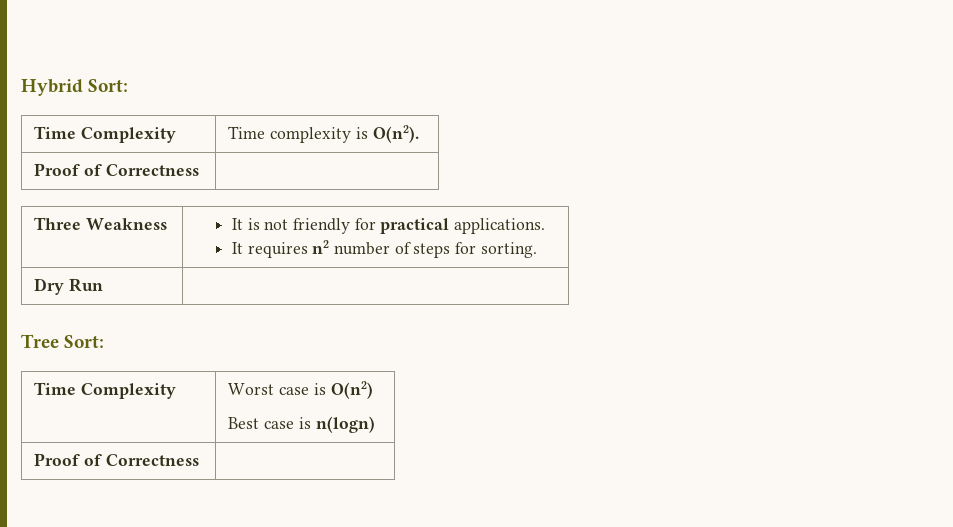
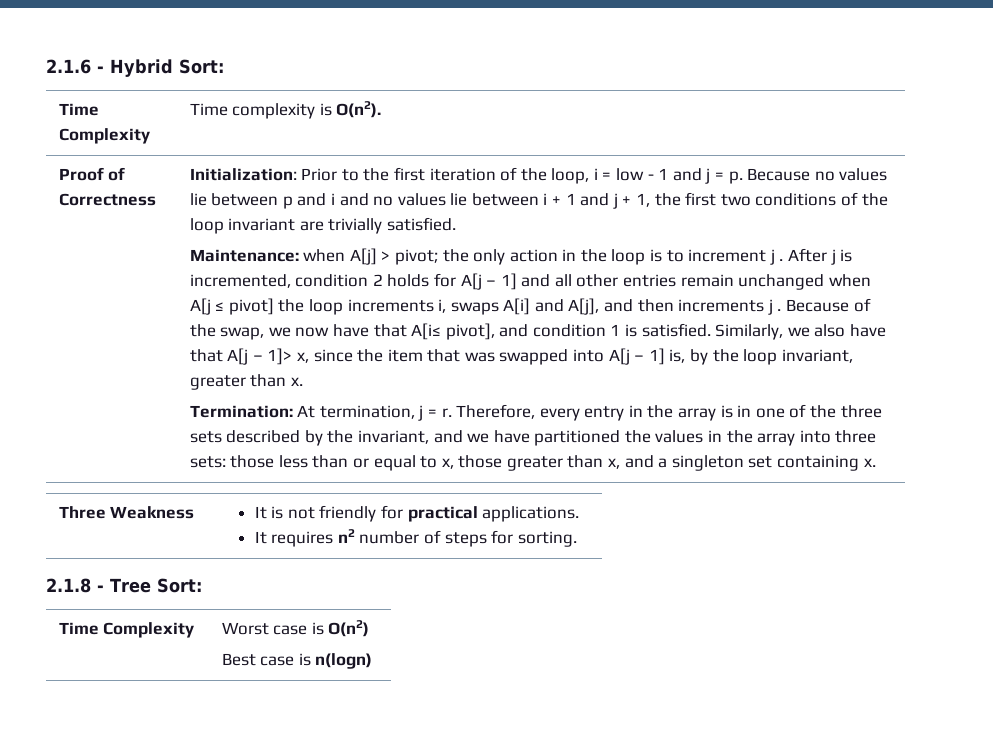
(21, 87) none -> [46,59,104,74] 2.1.6 -
(199, 170) none -> [189,167,888,184] [189,192,888,209] [189,217,456,234] [189,248,853,265] [189,273,871,290] [189,298,871,315] [189,323,887,340] [189,348,853,365] [189,374,303,390] [189,404,882,421] [189,430,877,446] [189,455,876,471] Initialization: Prior to the first iteration of the loop, i = low - 1 and j = p. Because no values lie between p and i and no values lie between i + 1 and j + 1, the first two conditions of the loop invariant are trivially satisfied. // Maintenance: when A[j] > pivot; the only action in the loop is to increment j . After j is incremented, condition 2 holds for A[j – 1] and all other entries remain unchanged when A[j ≤ pivot] the loop increments i, swaps A[i] and A[j], and then increments j . Because of the swap, we now have that A[i≤ pivot], and condition 1 is satisfied. Similarly, we also have that A[j – 1]> x, since the item that was swapped into A[j – 1] is, by the loop invariant, greater than x. // Termination: At termination, j = r. Therefore, every entry in the array is in one of the three sets described by the invariant, and we have partitioned the values in the array into three sets: those less than or equal to x, those greater than x, and a singleton set containing x.
[34,278,104,295] // Dry Run | // -> [46,578,104,593] // 2.1.8 -
[34,453,199,466] // Proof of Correctness | -> (373, 661) none

